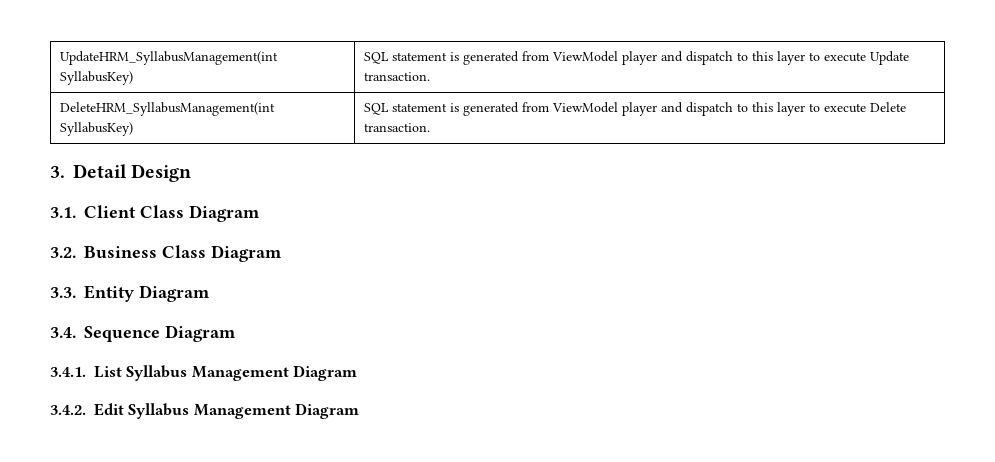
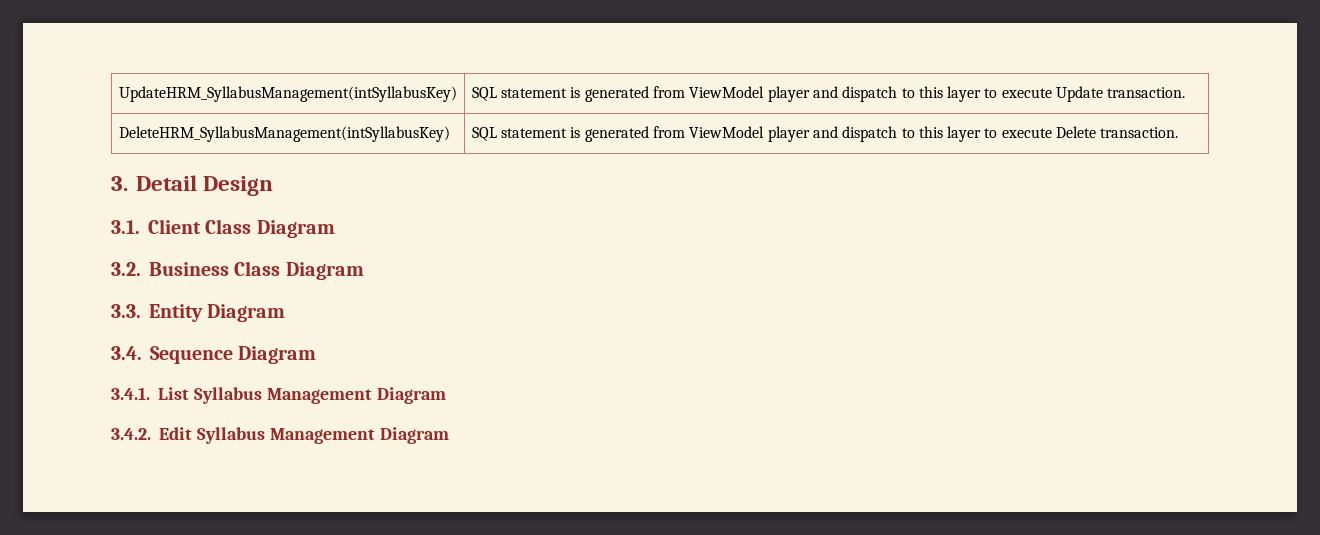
[60,51,279,65] [60,71,134,85] UpdateHRM_SyllabusManagement(int SyllabusKey) -> [118,86,457,102] UpdateHRM_SyllabusManagement(intSyllabusKey)
[60,102,276,116] [60,122,134,136] DeleteHRM_SyllabusManagement(int SyllabusKey) -> [118,126,450,142] DeleteHRM_SyllabusManagement(intSyllabusKey)

